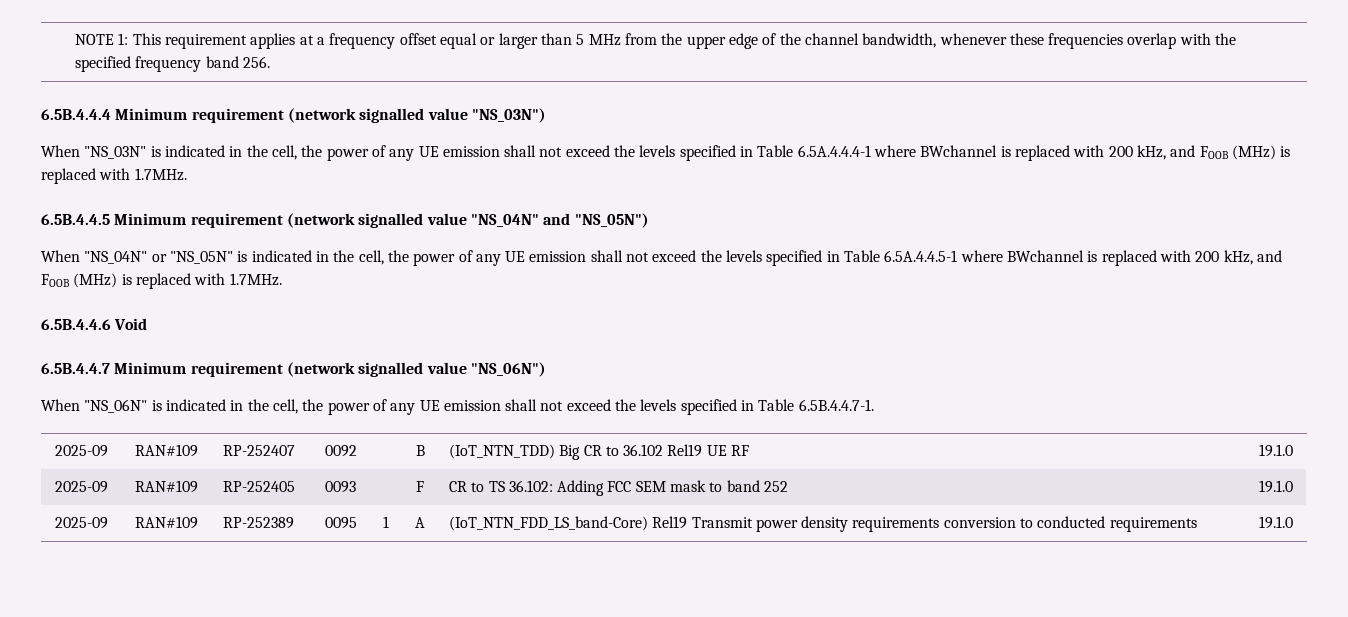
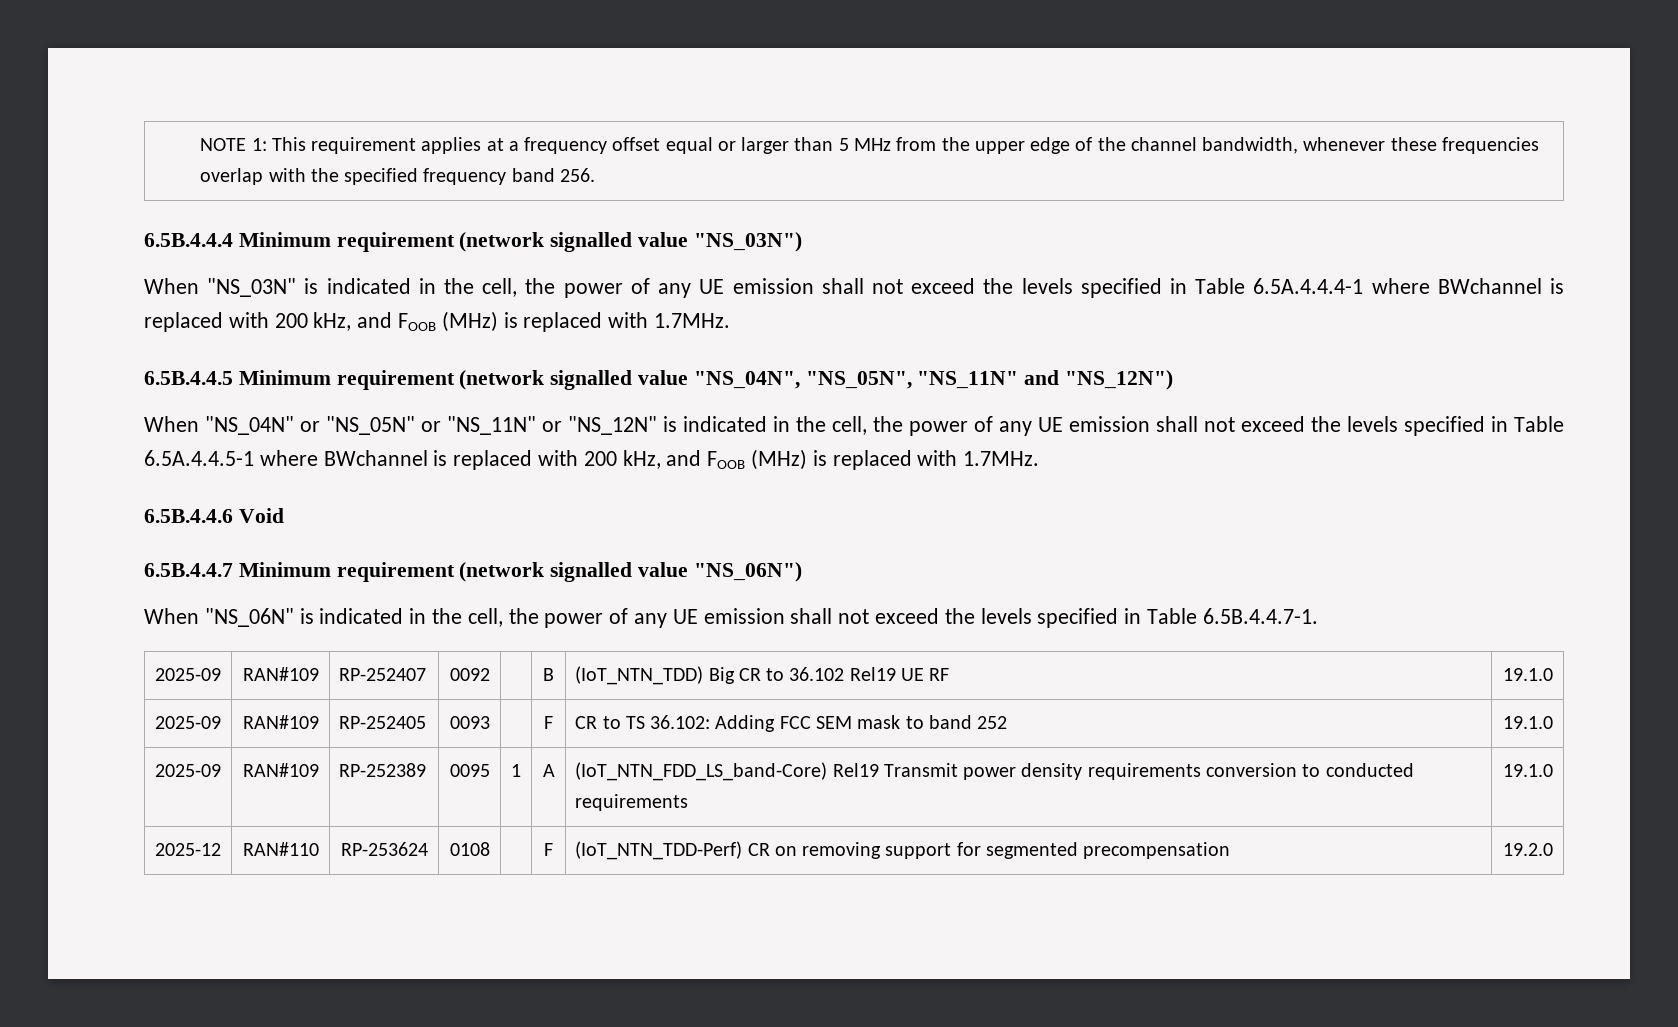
[470,213,649,228] "NS_04N" and "NS_05N") -> [693,370,1174,390] "NS_04N", "NS_05N", "NS_11N" and "NS_12N")
(233, 257) none -> [421,416,657,435] or "NS_11N" or "NS_12N"
(1293, 522) none -> [155,843,221,856] [242,842,319,856] [340,842,428,856] [449,842,490,856] [544,843,553,856] [575,841,1231,860] [1502,843,1553,856] // 2025-12 | RAN#110 | RP-253624 | 0108 | | F | (IoT_NTN_TDD-Perf) CR on removing support for segmented precompensation | 19.2.0

